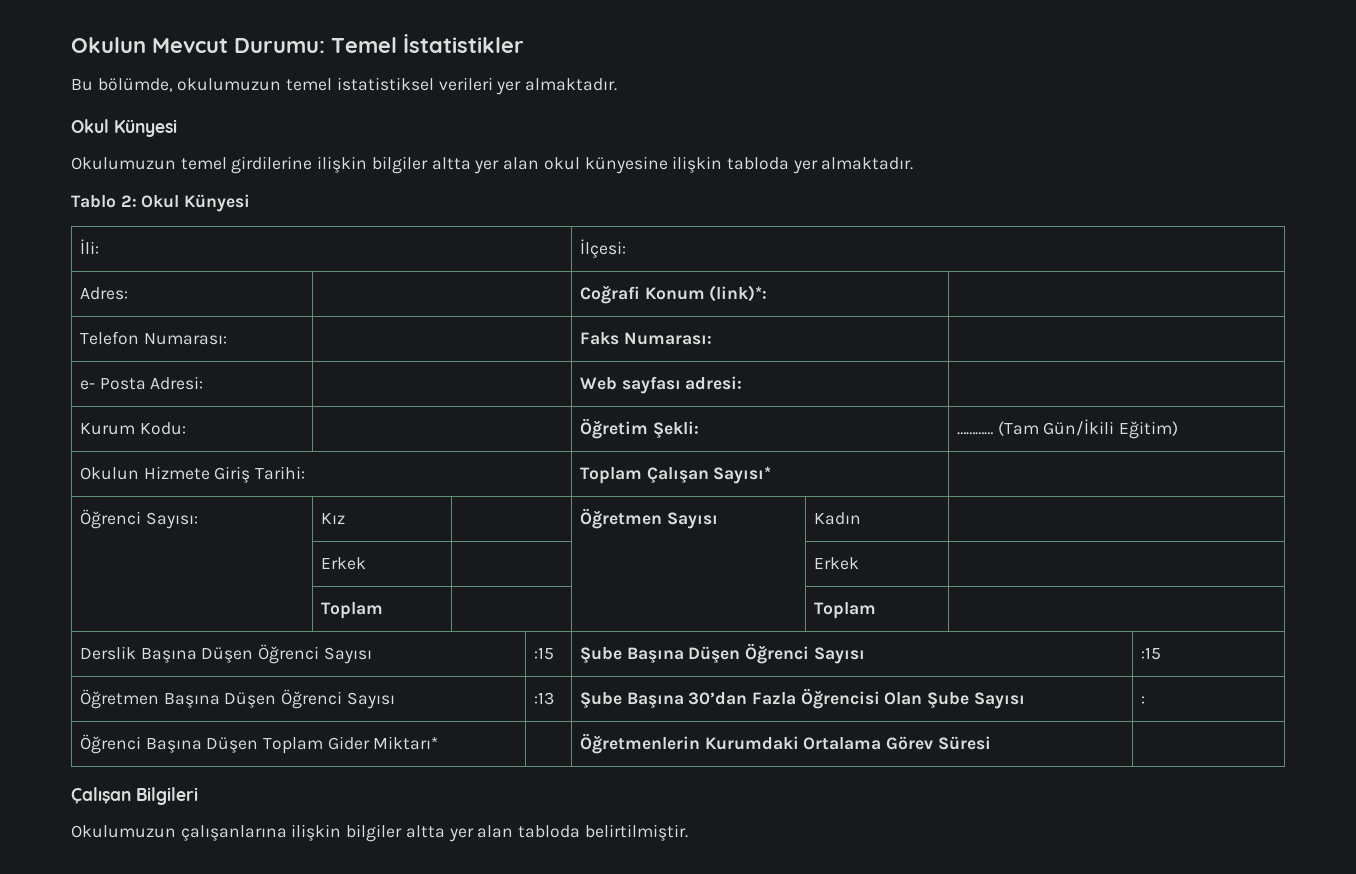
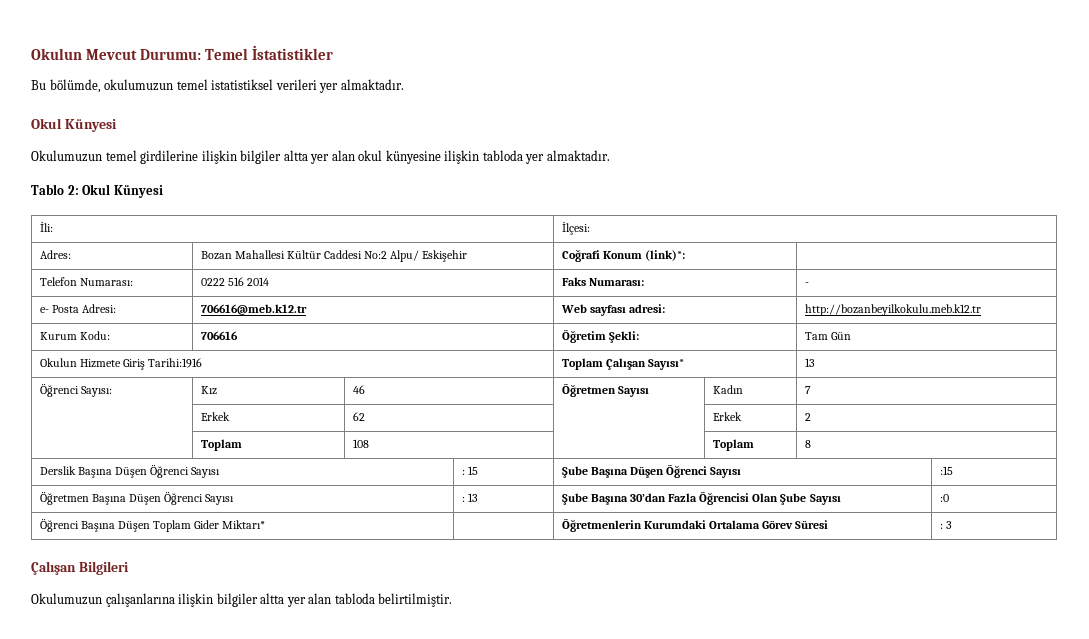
(128, 293) none -> [200,250,468,262] Bozan Mahallesi Kültür Caddesi No:2 Alpu/ Eskişehir
(227, 339) none -> [200,277,269,286] 0222 516 2014
(712, 338) none -> [804,282,809,286] -
(204, 383) none -> [200,304,307,315] 706616@meb.k12.tr
(743, 383) none -> [804,304,981,316] http://bozanbeyilkokulu.meb.k12.tr
(186, 428) none -> [200,331,238,340] 706616
[956,419,1178,439] ………… (Tam Gün/İkili Eğitim) -> [804,332,851,340] Tam Gün
[254,466,305,480] Tarihi: -> [148,358,203,368] Tarihi:1916
(772, 475) none -> [804,358,815,367] 13
(345, 518) none -> [352,385,365,394] 46
[320,557,366,570] [813,557,859,570] [320,602,383,619] [813,602,876,619] // | Erkek | | | Erkek | // | Toplam | | | Toplam | -> [804,386,811,394] [200,412,230,421] [352,412,365,421] [712,412,742,421] [804,413,811,421] [200,439,242,451] [352,439,369,448] [712,439,754,451] [804,440,811,448] 7 // | Erkek | 62 | | Erkek | 2 // | Toplam | 108 | | Toplam | 8
[533,647,554,660] :15 -> [461,466,478,475] : 15
[533,692,554,705] :13 -> [461,493,478,502] : 13
[1140,696,1145,704] : -> [939,494,949,502] :0
(991, 743) none -> [939,521,952,529] : 3

